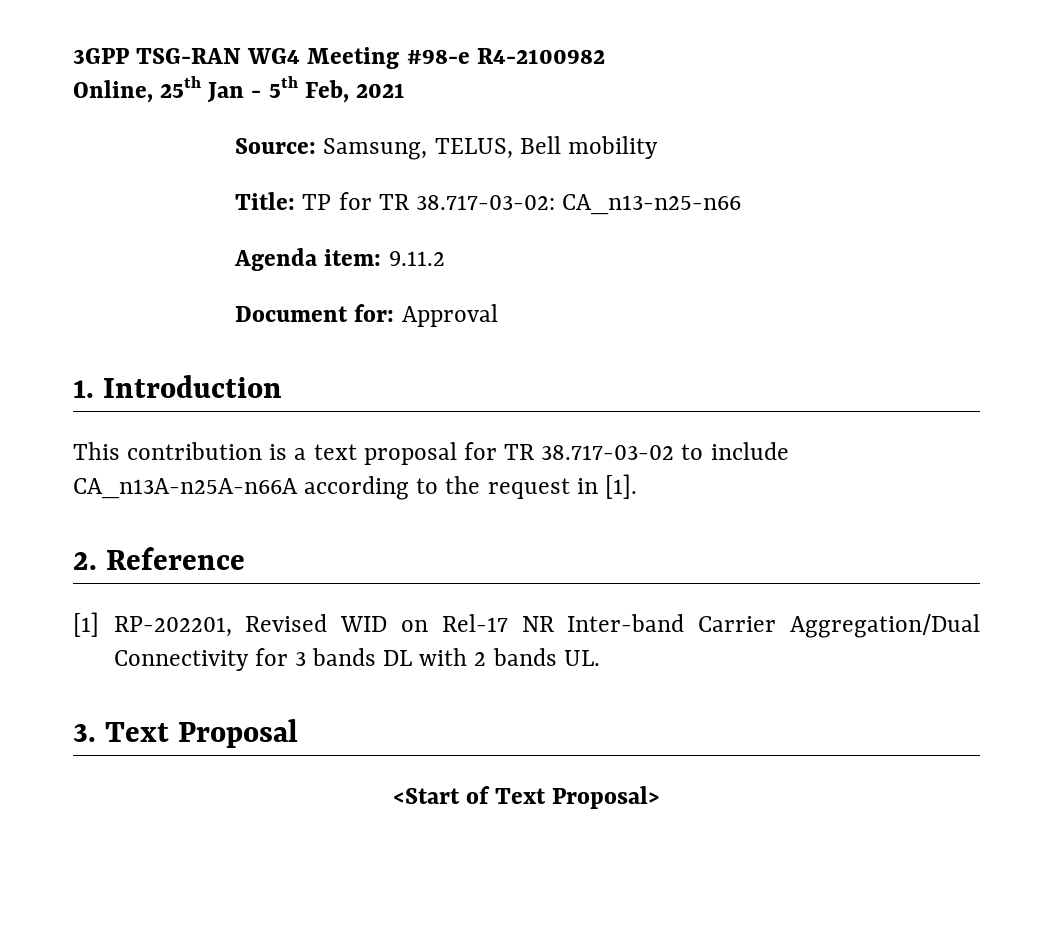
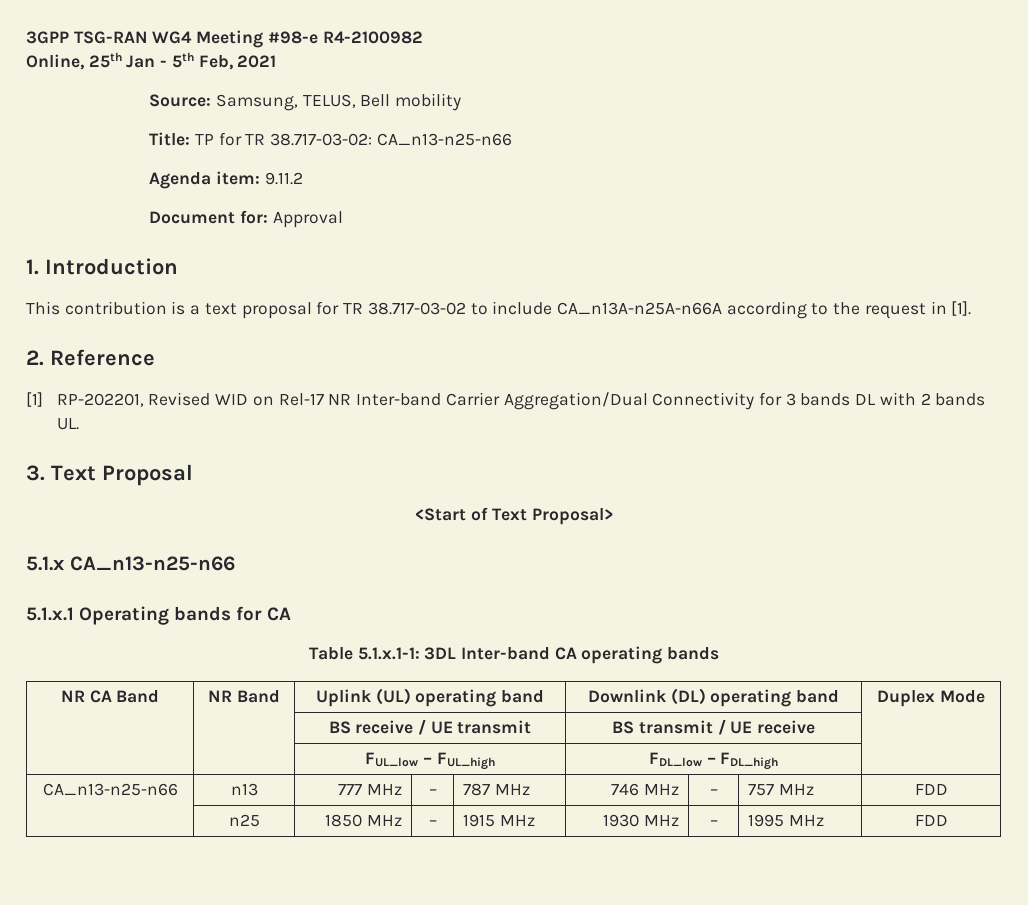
(661, 797) none -> [26,556,235,571] [26,606,291,625] [308,646,720,664] [60,690,160,703] [208,690,280,703] [315,688,545,707] [587,688,840,707] [877,690,985,707] [328,719,532,735] [612,719,815,735] [365,752,495,770] [648,752,779,770] [42,783,178,796] [230,783,258,796] [337,784,402,795] [428,789,437,795] [463,783,531,796] [610,783,679,796] [709,789,718,795] [748,784,815,796] [914,784,948,795] [228,814,260,827] [324,814,402,827] [428,820,437,826] [463,814,536,827] [602,814,679,827] [709,820,718,826] [748,814,825,827] [914,815,948,826] // 5.1.x CA_n13-n25-n66 // 5.1.x.1 Operating bands for CA // Table 5.1.x.1-1: 3DL Inter-band CA operating bands // NR CA Band | NR Band | Uplink (UL) operating band | Downlink (DL) operating band | Duplex Mode // | | BS receive / UE transmit | BS transmit / UE receive | // | | FUL_low – FUL_high | FDL_low – FDL_high | // CA_n13-n25-n66 | n13 | 777 MHz | – | 787 MHz | 746 MHz | – | 757 MHz | FDD // | n25 | 1850 MHz | – | 1915 MHz | 1930 MHz | – | 1995 MHz | FDD

